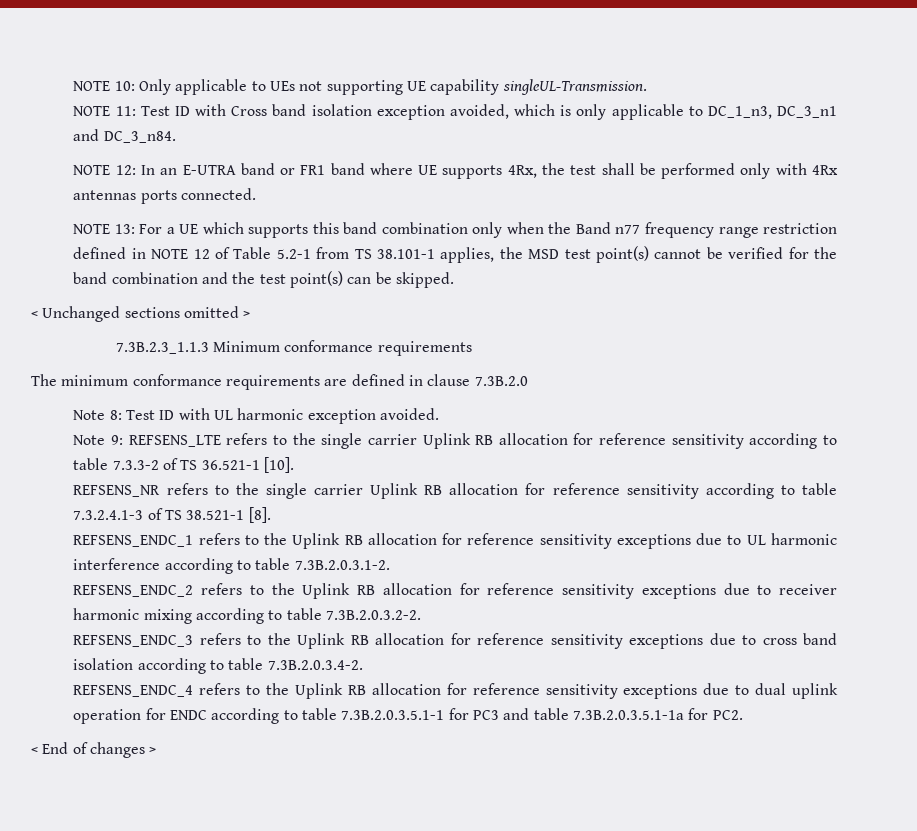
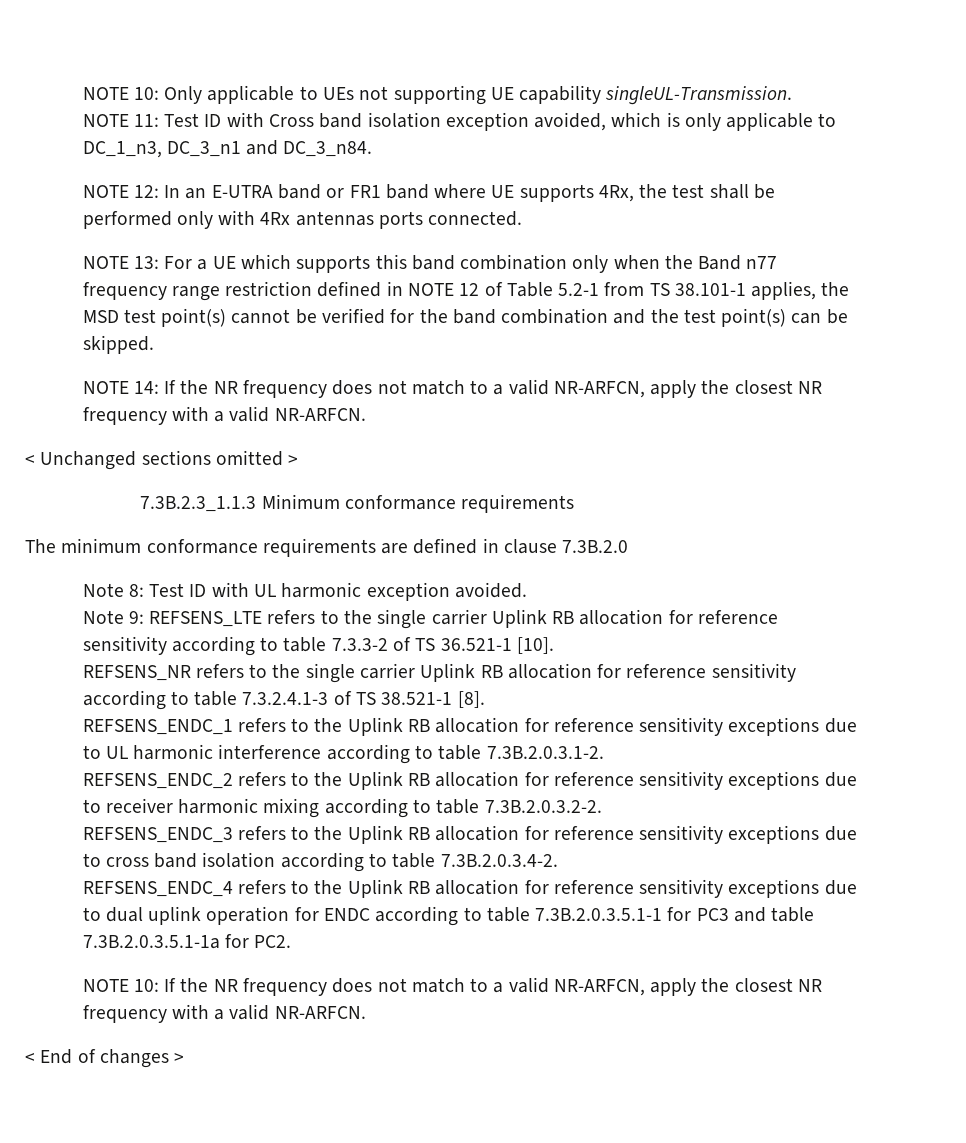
(454, 280) none -> [82,379,822,398] [82,406,366,425] // NOTE 14: If the NR frequency does not match to a valid NR-ARFCN, apply the closest NR frequency with a valid NR-ARFCN.
(743, 715) none -> [82,977,822,996] [82,1004,366,1023] // NOTE 10: If the NR frequency does not match to a valid NR-ARFCN, apply the closest NR frequency with a valid NR-ARFCN.

